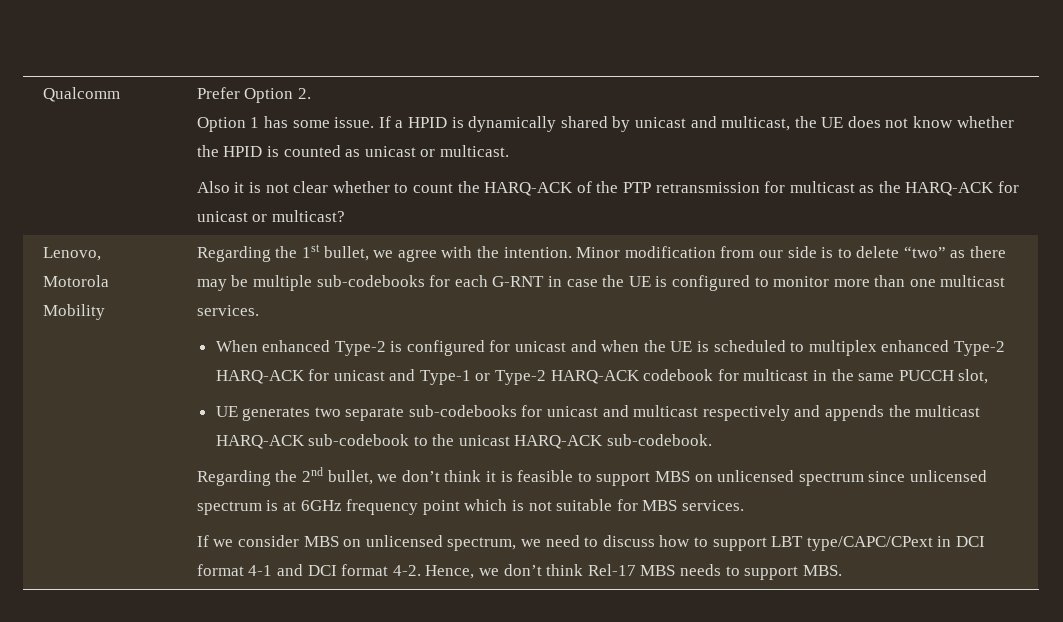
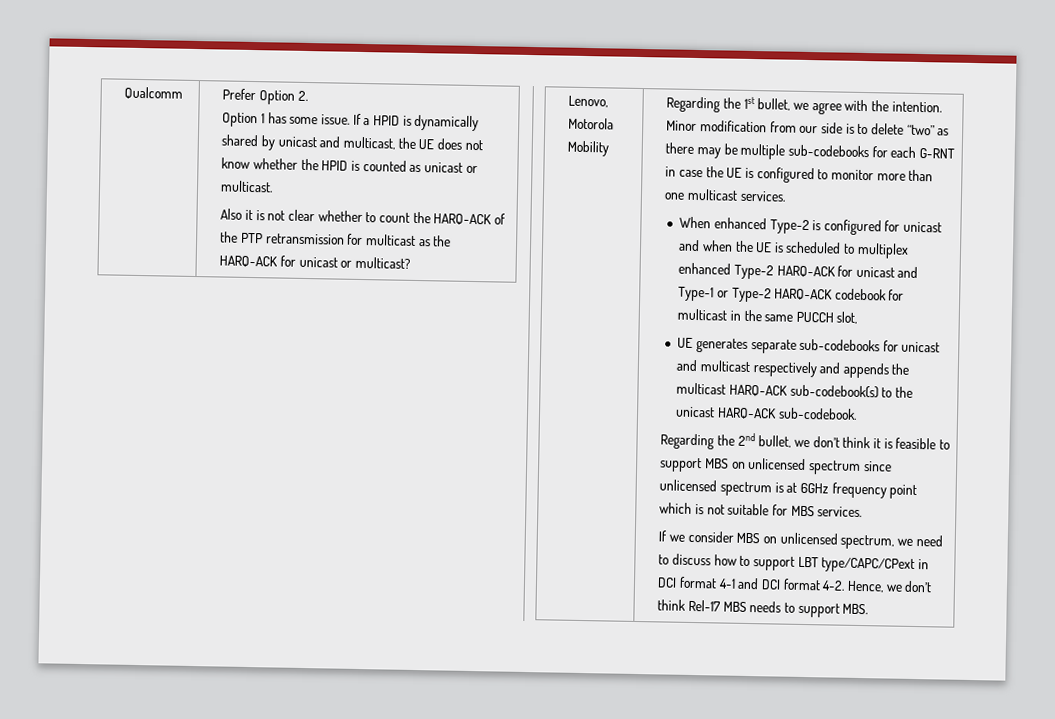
[314,407,341,417] two -> (748, 345) none
[308,434,410,446] sub-codebook -> [789,384,879,399] sub-codebook(s)

